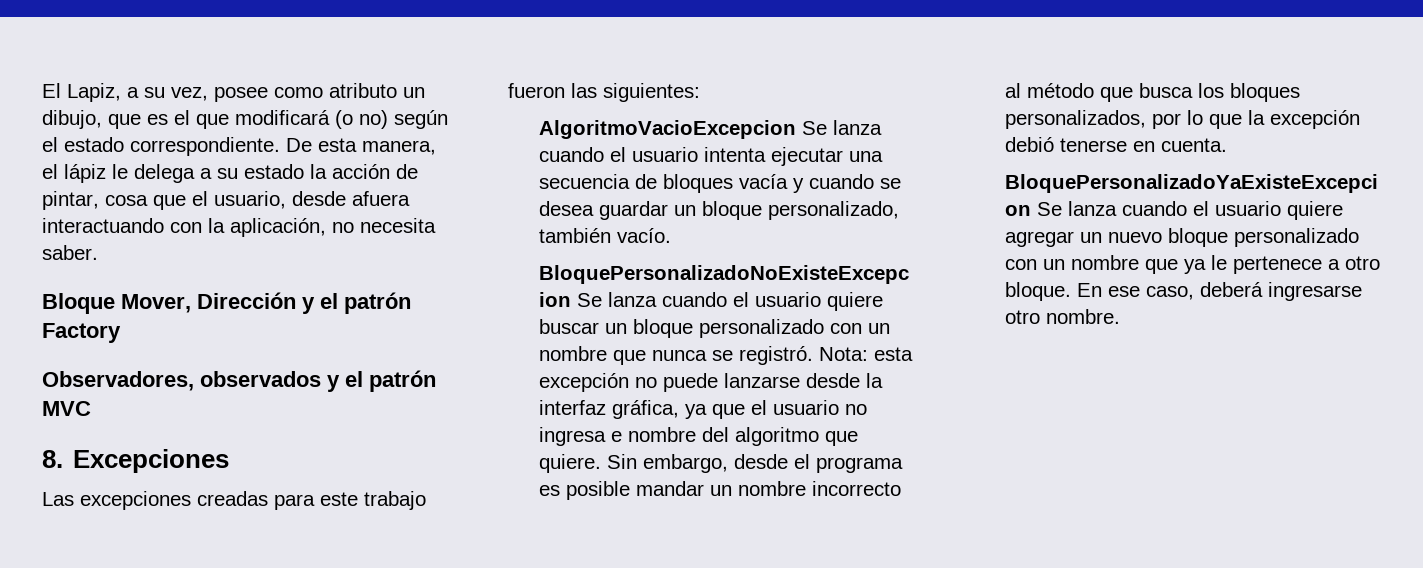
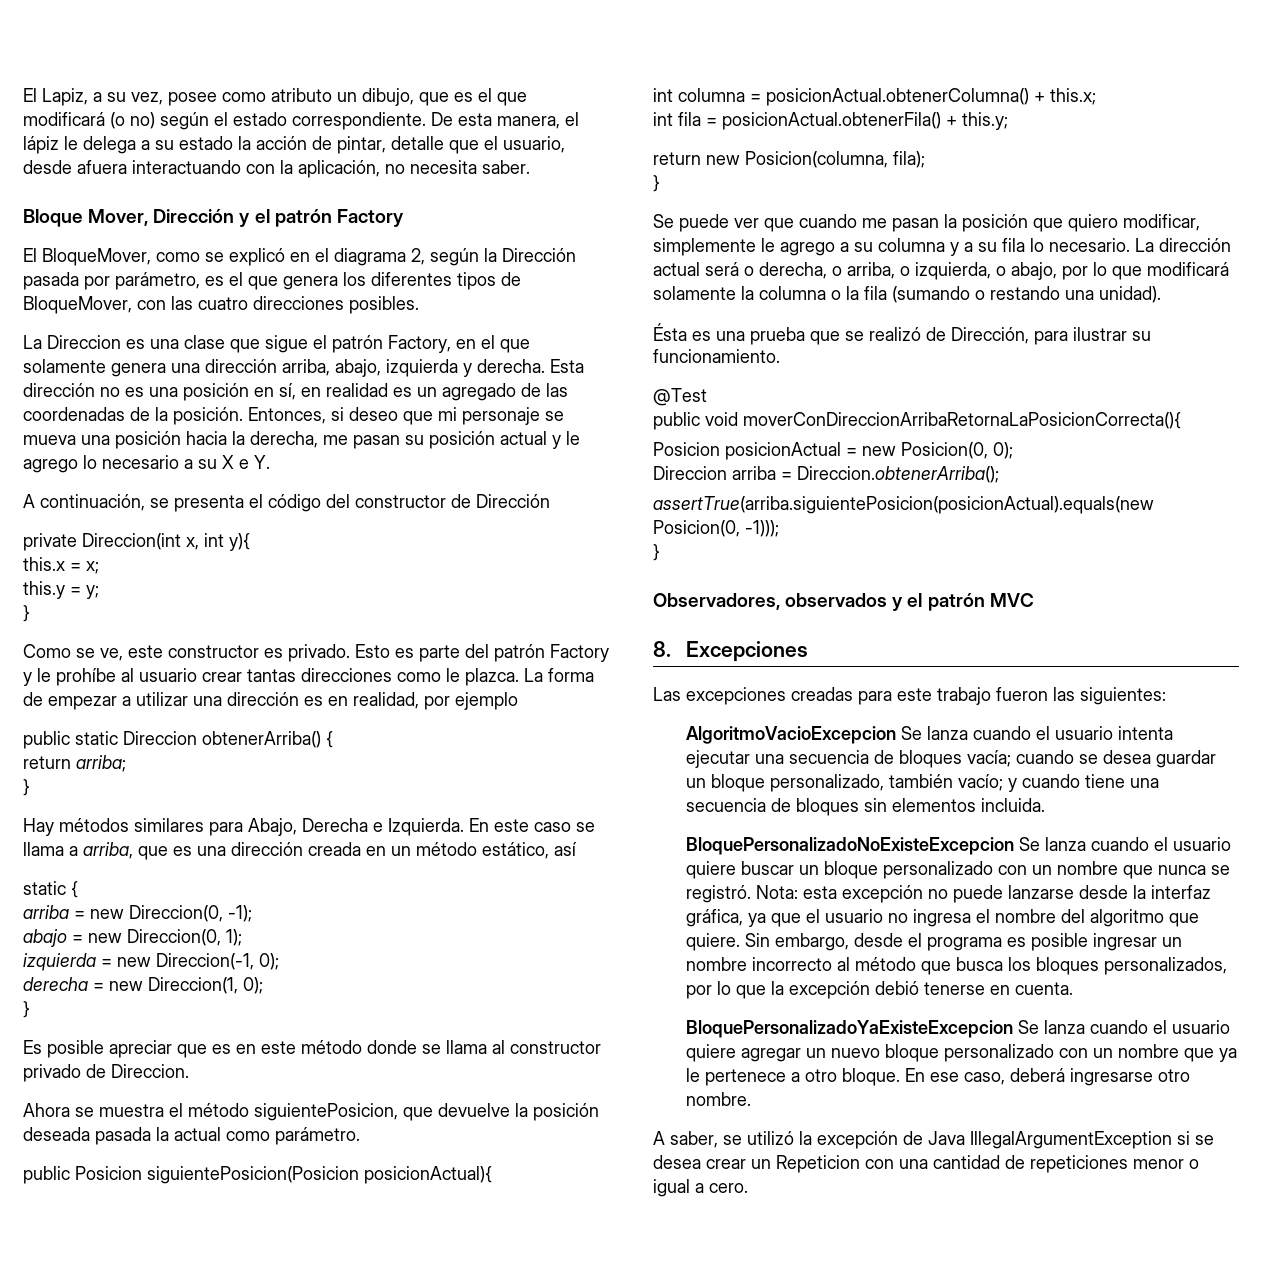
[105,195,148,206] cosa -> [391,136,444,150] detalle
(121, 333) none -> [23,248,576,266] [23,272,521,290] [23,296,419,314] [23,335,530,353] [23,359,584,377] [23,383,568,401] [23,407,564,425] [23,431,580,449] [23,455,270,473] [23,494,550,512] [23,533,250,551] [23,557,99,574] [23,581,99,599] [23,605,30,622] [23,644,609,662] [23,668,594,686] [23,692,518,710] [23,731,333,749] [23,755,126,772] [23,779,30,796] [23,818,595,836] [23,842,577,860] [23,881,78,898] [23,905,252,922] [23,929,242,947] [23,953,279,971] [23,977,263,994] [23,1001,30,1018] [23,1040,601,1058] [23,1064,189,1082] [23,1103,599,1121] [23,1127,360,1145] [23,1166,492,1184] [653,88,1096,106] [653,112,1008,130] [653,151,925,168] [653,175,660,192] [653,214,1200,232] [653,238,1231,256] [653,262,1229,280] [653,286,1161,303] [653,323,1151,345] [653,349,780,363] [653,388,707,406] [653,412,1181,430] [653,442,1013,460] [653,466,999,483] [653,496,1154,514] [653,520,779,537] [653,544,660,561] // El BloqueMover, como se explicó en el diagrama 2, según la Dirección pasada por parámetro, es el que genera los diferentes tipos de BloqueMover, con las cuatro direcciones posibles. // La Direccion es una clase que sigue el patrón Factory, en el que solamente genera una dirección arriba, abajo, izquierda y derecha. Esta dirección no es una posición en sí, en realidad es un agregado de las coordenadas de la posición. Entonces, si deseo que mi personaje se mueva una posición hacia la derecha, me pasan su posición actual y le agrego lo necesario a su X e Y. // A continuación, se presenta el código del constructor de Dirección // private Direccion(int x, int y){ // this.x = x; // this.y = y; // } // Como se ve, este constructor es privado. Esto es parte del patrón Factory y le prohíbe al usuario crear tantas direcciones como le plazca. La forma de empezar a utilizar una dirección es en realidad, por ejemplo // public static Direccion obtenerArriba() { // return arriba; // } // Hay métodos similares para Abajo, Derecha e Izquierda. En este caso se llama a arriba, que es una dirección creada en un método estático, así // static { // arriba = new Direccion(0, -1); // abajo = new Direccion(0, 1); // izquierda = new Direccion(-1, 0); // derecha = new Direccion(1, 0); // } // Es posible apreciar que es en este método donde se llama al constructor privado de Direccion. // Ahora se muestra el método siguientePosicion, que devuelve la posición deseada pasada la actual como parámetro. // public Posicion siguientePosicion(Posicion posicionActual){ // int columna = posicionActual.obtenerColumna() + this.x; // int fila = posicionActual.obtenerFila() + this.y; // return new Posicion(columna, fila); // } // Se puede ver que cuando me pasan la posición que quiero modificar, simplemente le agrego a su columna y a su fila lo necesario. La dirección actual será o derecha, o arriba, o izquierda, o abajo, por lo que modificará solamente la columna o la fila (sumando o restando una unidad). // Ésta es una prueba que se realizó de Dirección, para ilustrar su funcionamiento. // @Test // public void moverConDireccionArribaRetornaLaPosicionCorrecta(){ // Posicion posicionActual = new Posicion(0, 0); // Direccion arriba = Direccion.obtenerArriba(); // assertTrue(arriba.siguientePosicion(posicionActual).equals(new Posicion(0, -1))); // }
[739,174,805,193] vacía y -> [966,750,1011,767] vacía;
[617,228,672,243] vacío. -> [957,774,1159,792] [685,798,1045,816] vacío; y cuando tiene una secuencia de bloques sin elementos incluida.
[611,431,623,442] e -> [975,909,990,923] el
[636,481,705,496] mandar -> [1092,933,1157,951] ingresar
(1121, 316) none -> [653,1131,1214,1149] [653,1155,1199,1173] [653,1179,748,1197] // A saber, se utilizó la excepción de Java IllegalArgumentException si se desea crear un Repeticion con una cantidad de repeticiones menor o igual a cero.

